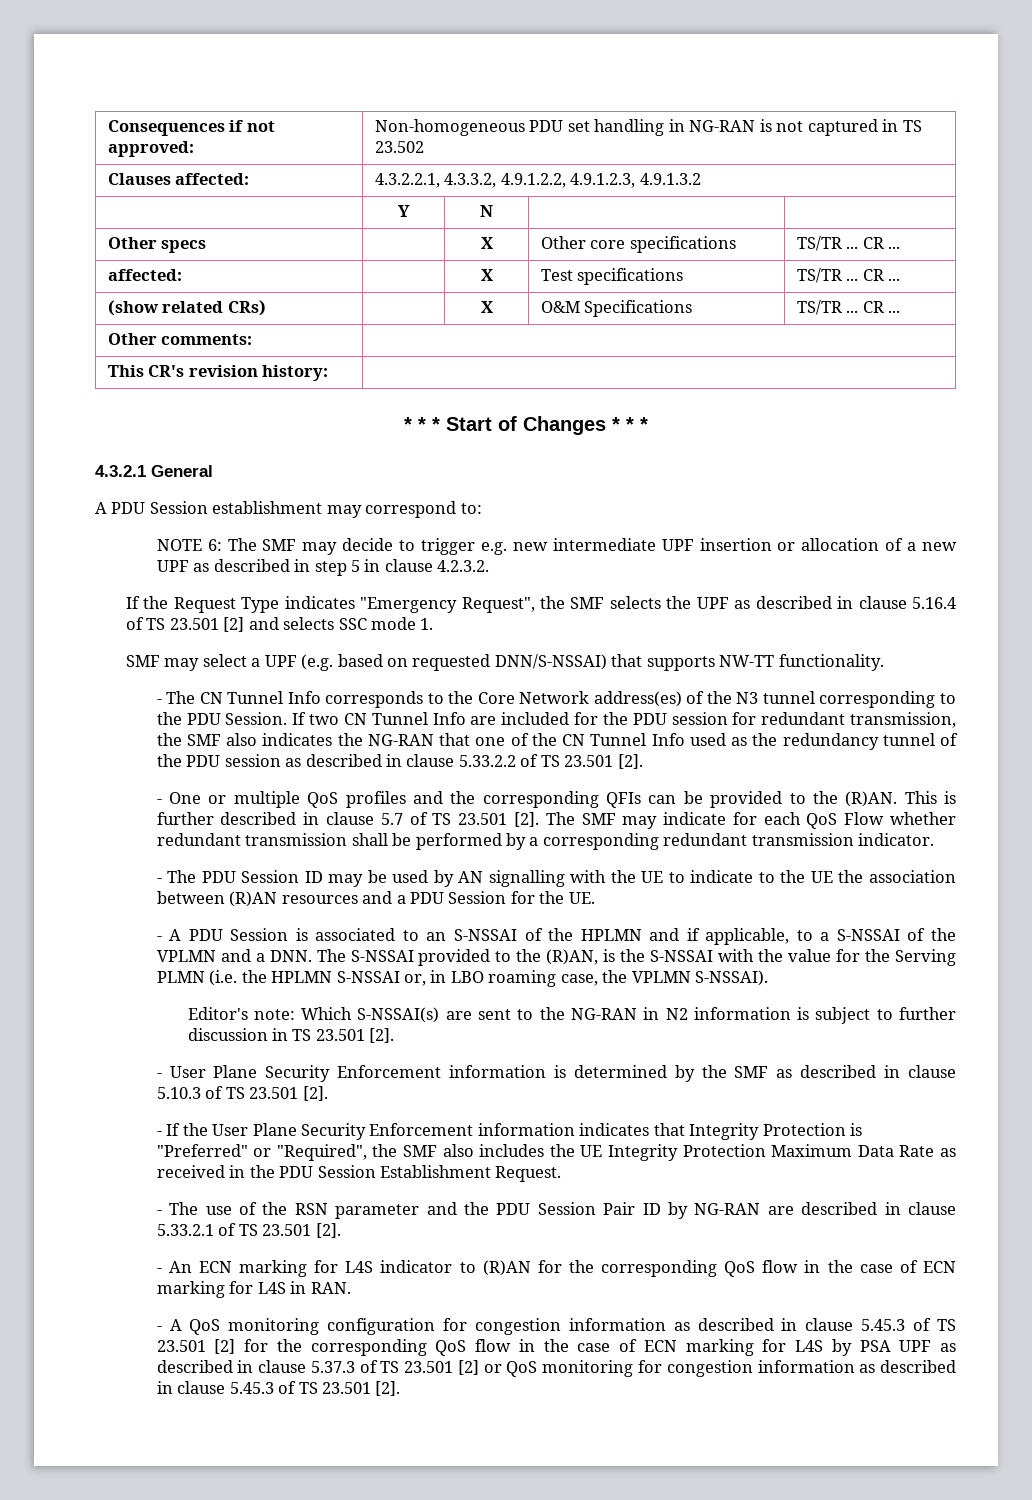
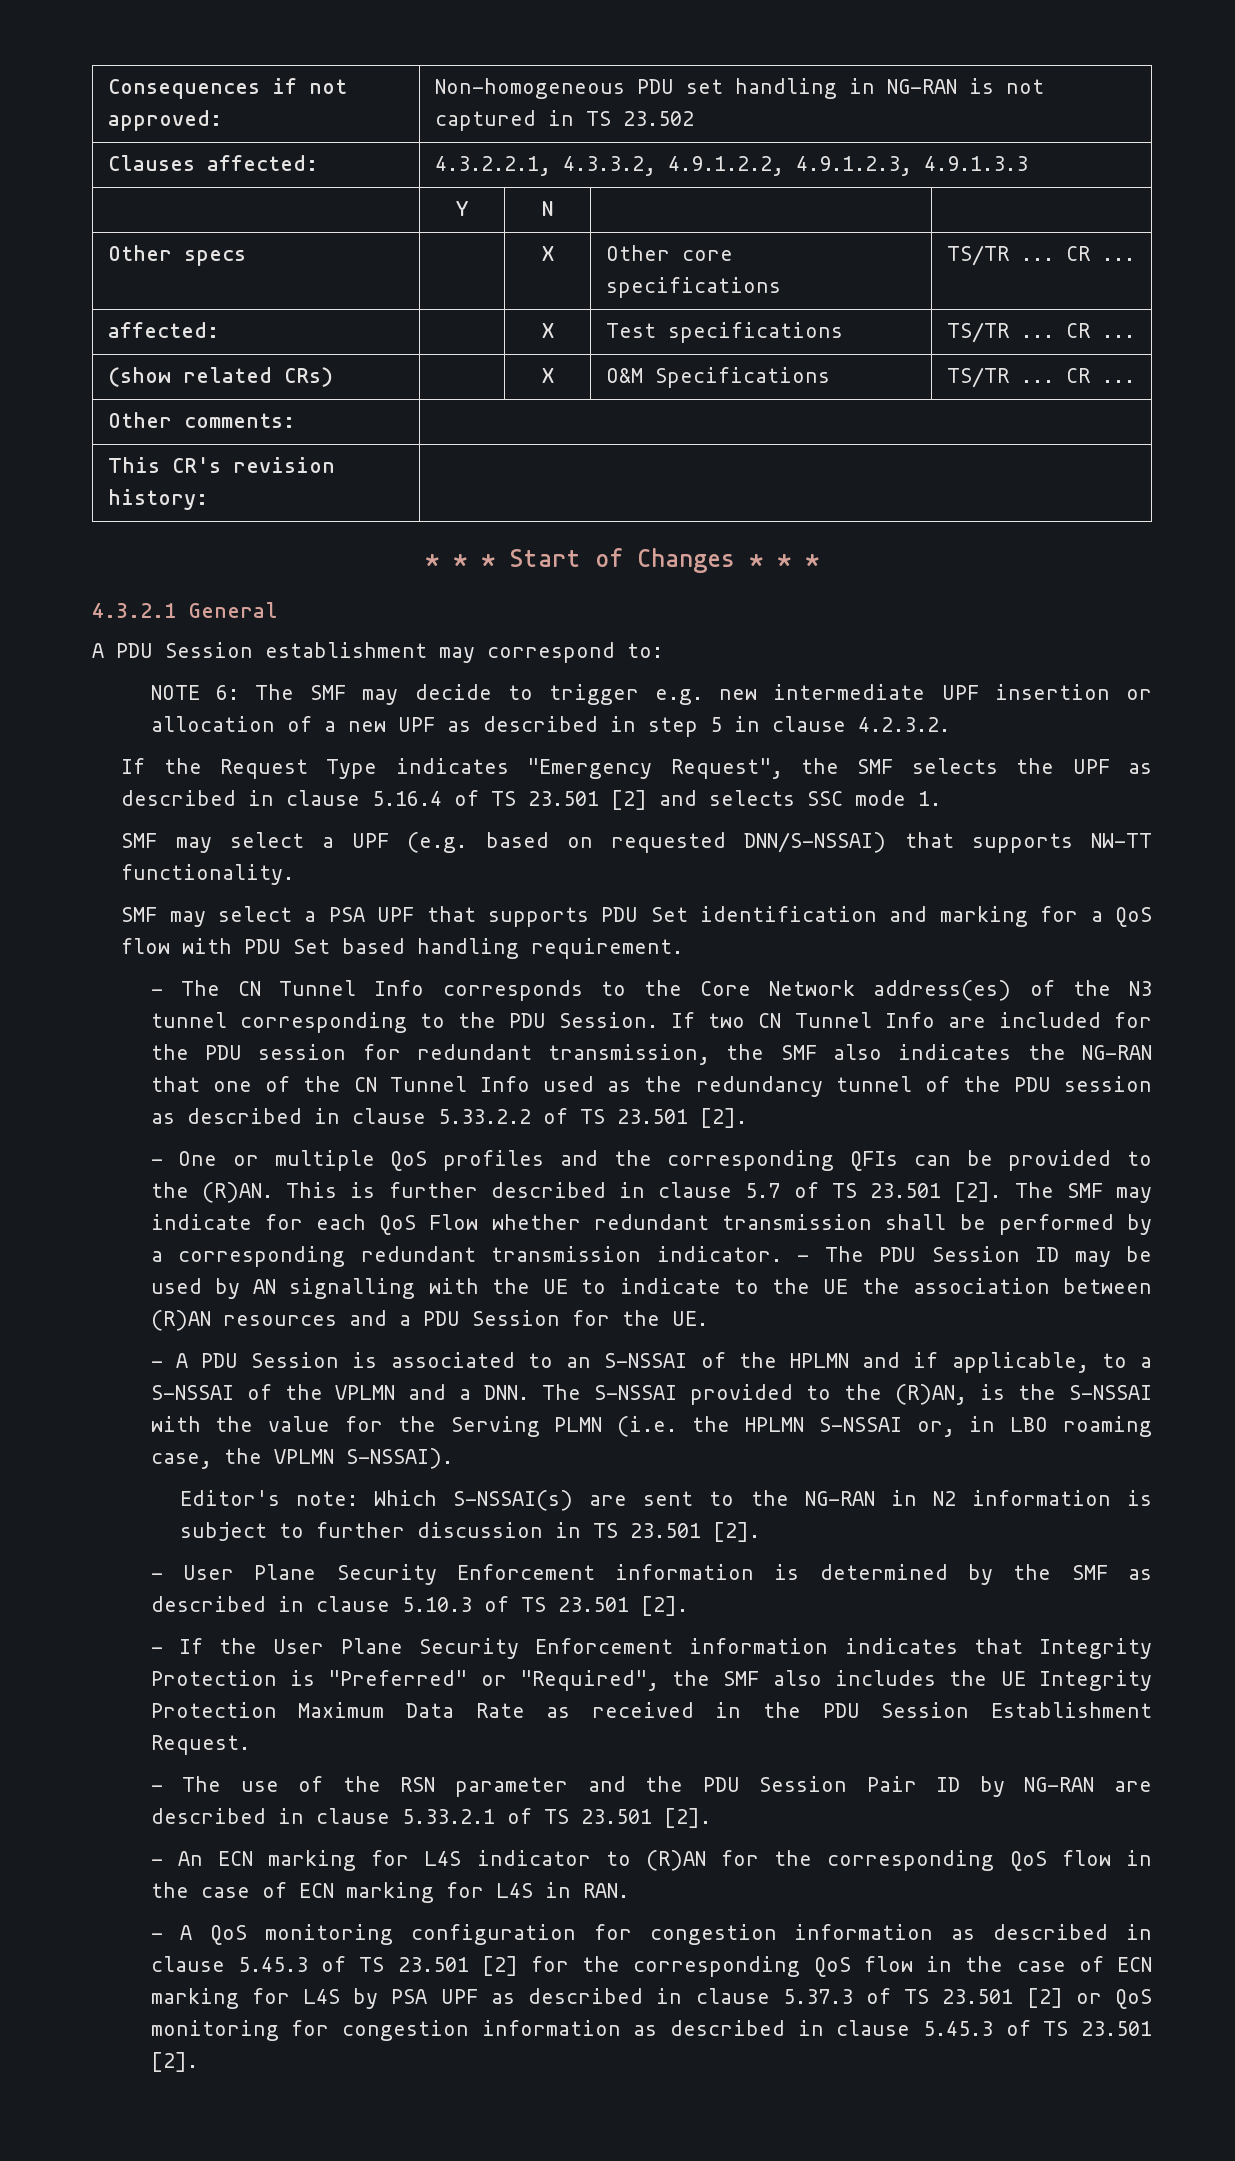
[639,173,701,185] 4.9.1.3.2 -> [923,156,1028,171] 4.9.1.3.3
(884, 662) none -> [121,906,1152,927] [121,938,684,959] // SMF may select a PSA UPF that supports PDU Set identification and marking for a QoS flow with PDU Set based handling requirement.
(935, 839) // -> (782, 1254) none

